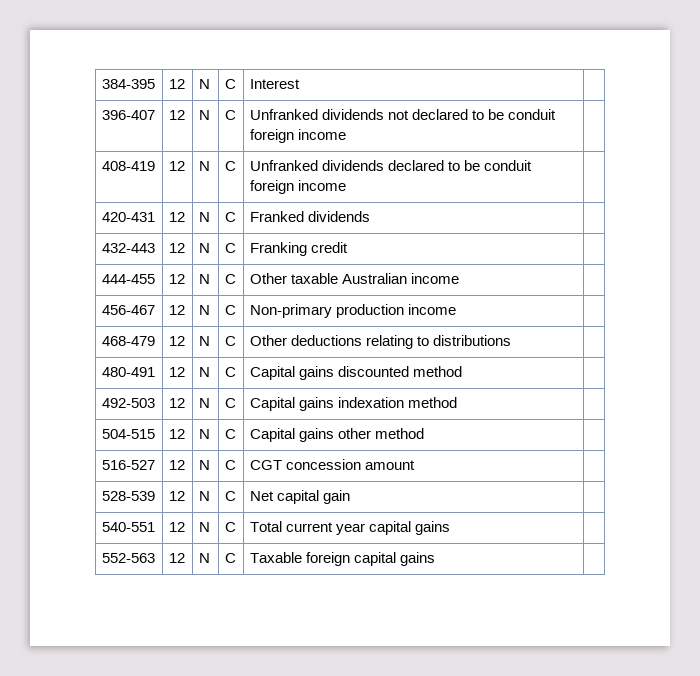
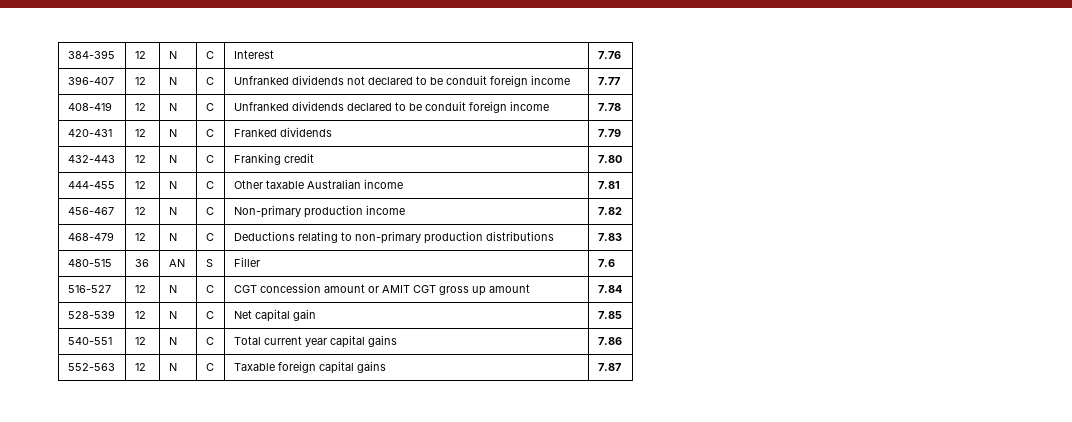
(300, 84) none -> [597,51,621,59] 7.76
(346, 134) none -> [597,77,620,85] 7.77
(346, 185) none -> [597,103,621,111] 7.78
(370, 216) none -> [597,129,621,137] 7.79
(348, 247) none -> [597,155,622,163] 7.80
(459, 278) none -> [597,181,620,189] 7.81
(456, 309) none -> [597,207,622,215] 7.82
[249,335,511,349] [101,367,155,377] [168,367,185,377] [198,367,210,377] [224,367,236,377] [249,366,462,380] [101,398,155,408] [168,398,185,408] [198,398,210,408] [224,398,236,408] [249,397,457,411] [101,429,155,439] [168,429,185,439] [198,429,210,439] [224,429,236,439] [249,428,424,442] Other deductions relating to distributions | // 480-491 | 12 | N | C | Capital gains discounted method | // 492-503 | 12 | N | C | Capital gains indexation method | // 504-515 | 12 | N | C | Capital gains other method | -> [233,231,554,244] [597,233,622,241] [67,259,112,267] [134,259,149,267] [168,259,185,267] [205,259,213,267] [233,257,260,267] [597,259,615,267] Deductions relating to non-primary production distributions | 7.83 // 480-515 | 36 | AN | S | Filler | 7.6
(415, 465) | -> [367,284,530,296] [597,285,622,293] or AMIT CGT gross up amount | 7.84
(350, 497) none -> [597,311,622,319] 7.85
(450, 528) none -> [597,337,622,345] 7.86
(435, 559) none -> [597,363,621,371] 7.87

